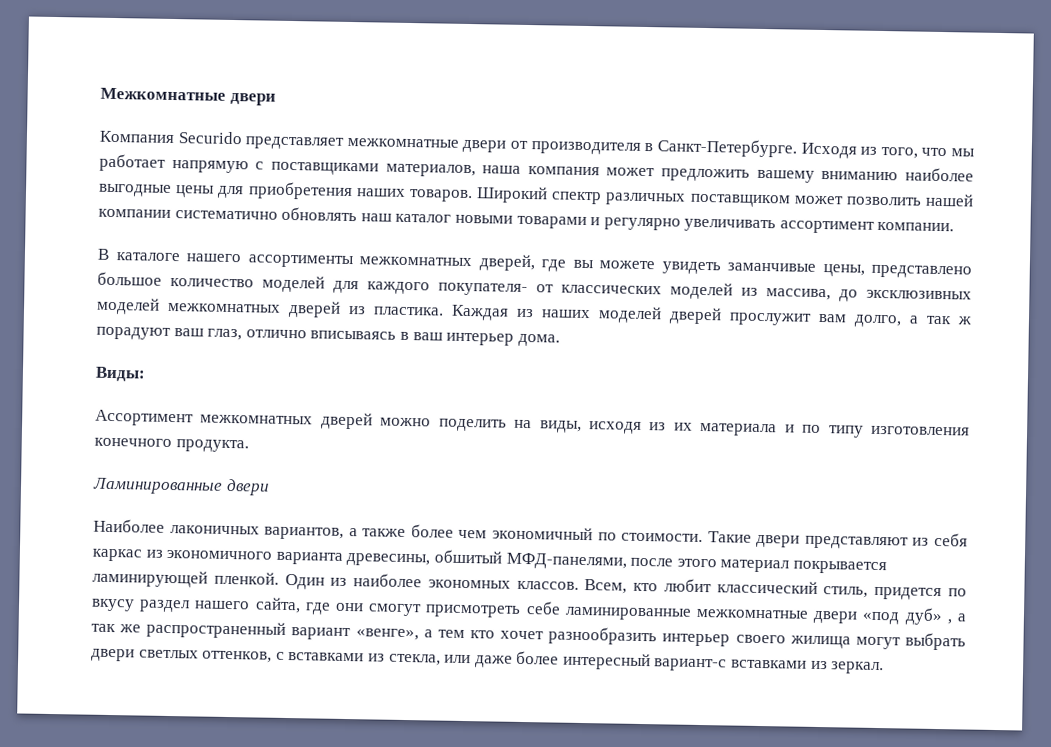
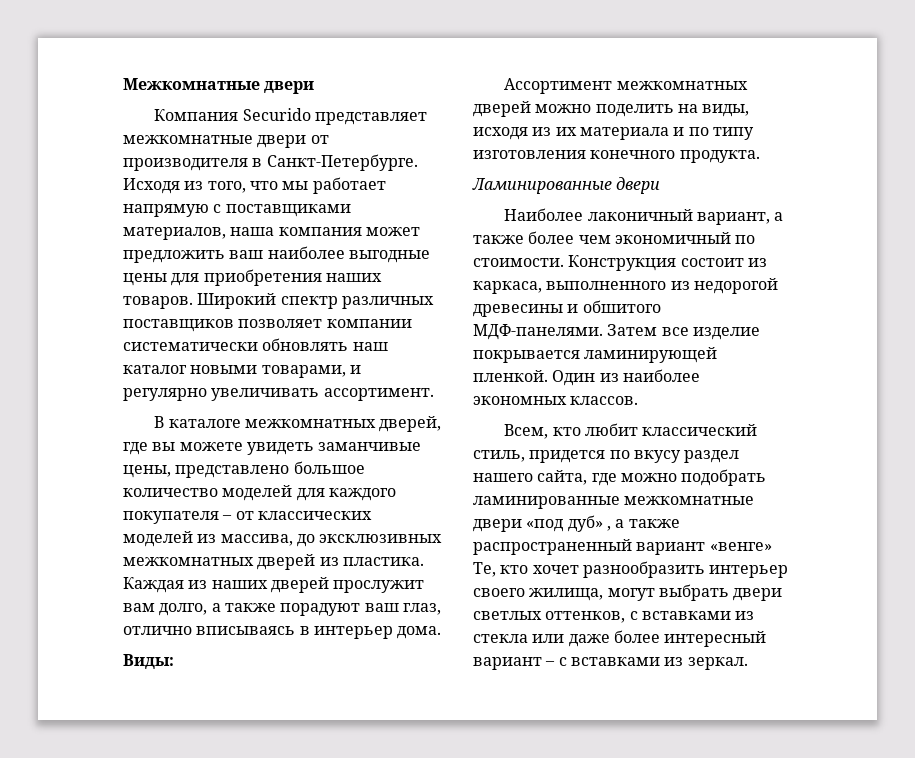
[756,169,899,183] вашему вниманию -> [229,250,264,259] ваш
[689,193,974,208] [98,208,278,220] поставщиком может позволить нашей компании систематично -> [123,319,412,332] [123,342,258,351] поставщиков позволяет компании систематически
[516,215,587,230] товарами -> [261,365,346,378] товарами,
[779,220,955,234] ассортимент компании. -> [323,388,434,401] ассортимент.
[186,253,354,269] нашего ассортименты -> (241, 423) none
[438,282,528,297] покупателя- -> [123,511,233,524] покупателя –
[96,297,160,315] моделей -> (443, 538) none
[598,306,662,324] моделей -> (268, 584) none
[926,315,972,325] так ж -> [224,603,276,612] также
[412,332,443,341] ваш -> (310, 630) none
[169,524,345,540] лаконичных вариантов, -> [587,209,771,225] лаконичный вариант,
[707,531,968,550] [92,548,791,573] Такие двери представляют из себя каркас из экономичного варианта древесины, обшитый МФД-панелями, после этого материал -> [568,255,767,271] [473,278,778,294] [473,300,661,317] [473,324,760,340] Конструкция состоит из каркаса, выполненного из недорогой древесины и обшитого МДФ-панелями. Затем все изделие
(579, 585) none -> (639, 400) //
[334,601,561,618] они смогут присмотреть себе -> [620,469,767,486] можно подобрать
[91,620,465,641] так же распространенный вариант «венге», а тем -> [628,519,680,528] [473,539,772,555] [473,562,496,577] также распространенный вариант «венге» Те,
[789,635,851,649] жилища -> [529,588,604,601] жилища,
[388,653,441,666] стекла, -> [473,634,528,643] стекла
[653,658,728,672] вариант-с -> [473,657,567,670] вариант – с

